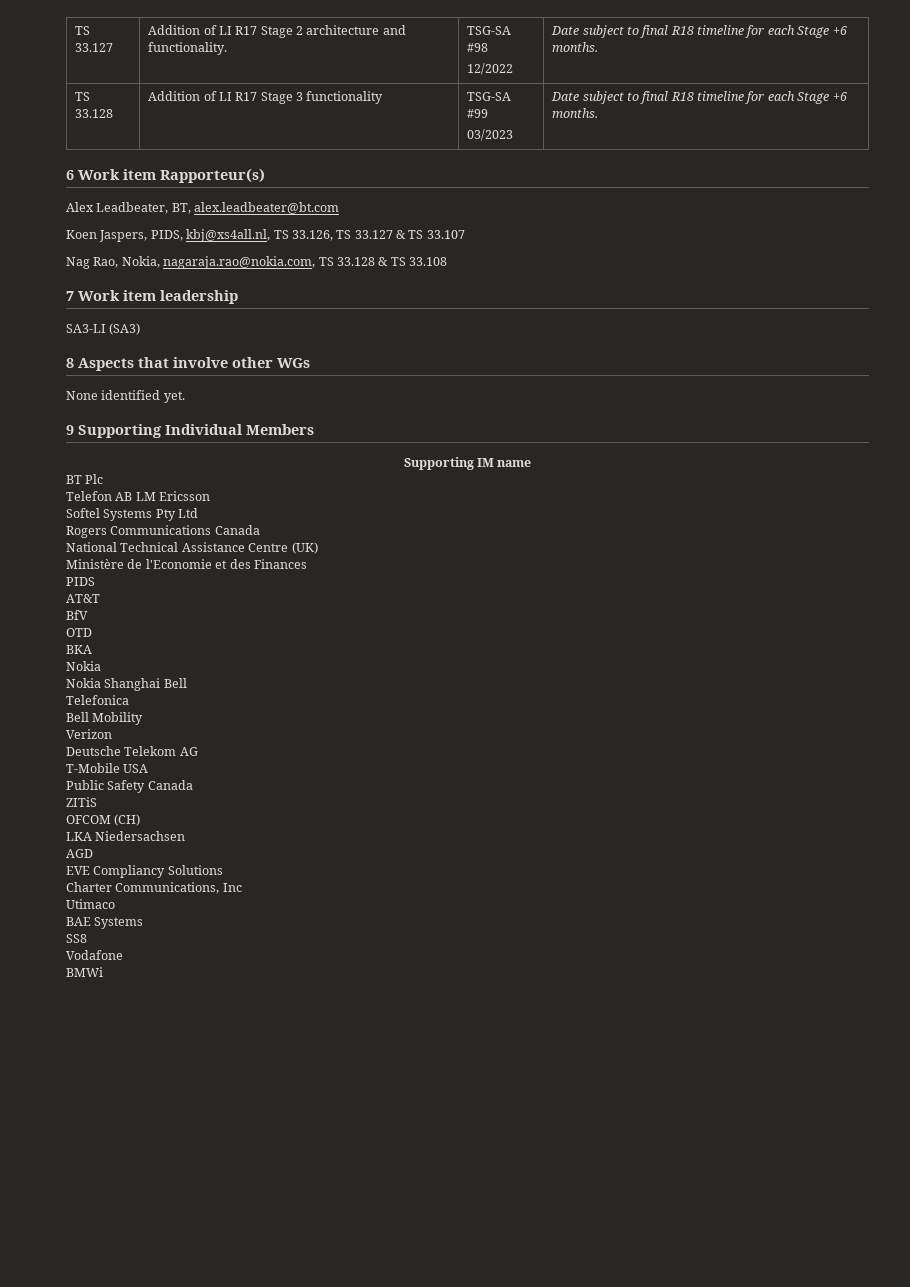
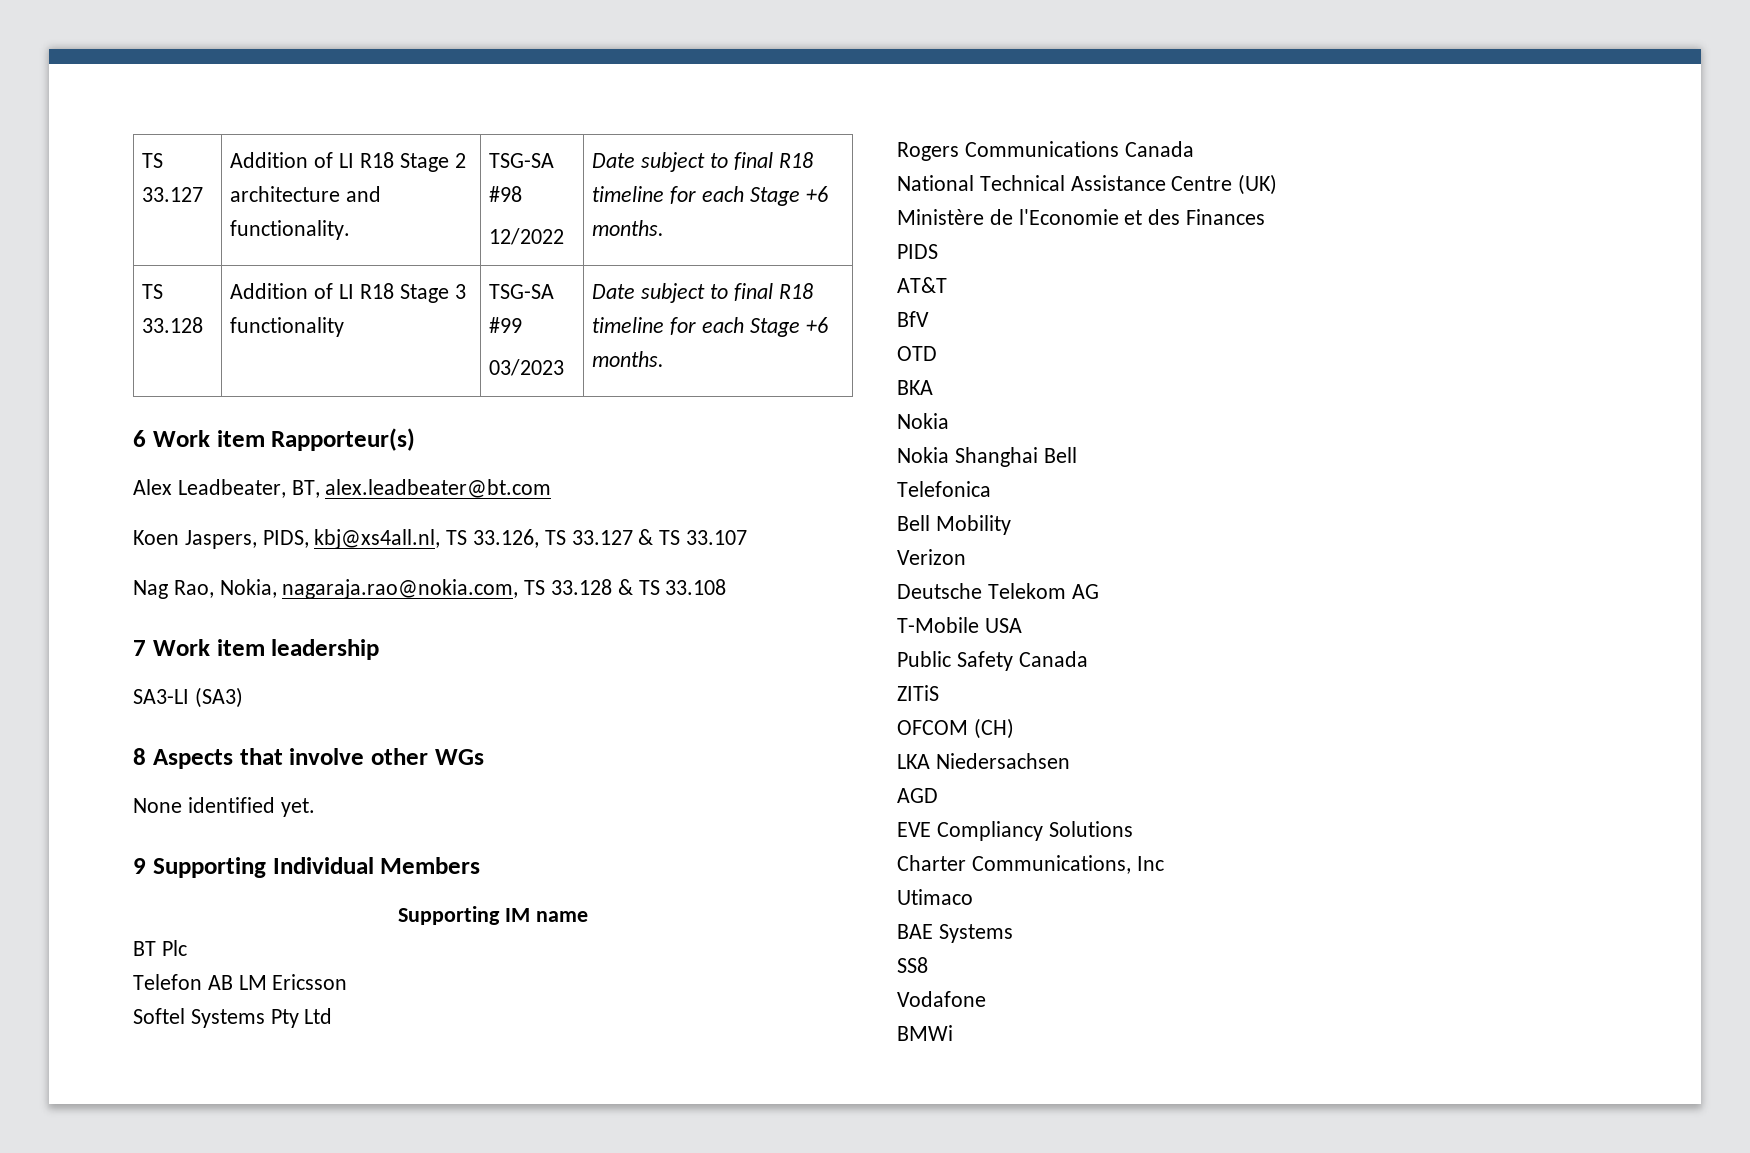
[235,26,258,35] R17 -> [359,152,394,168] R18
[235,92,258,101] R17 -> [359,283,394,299] R18

